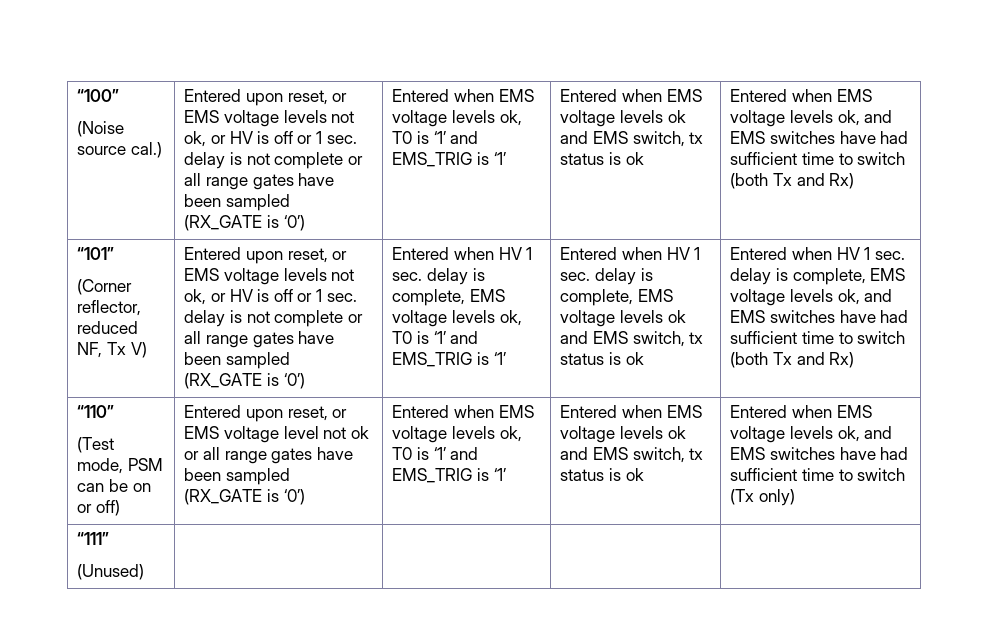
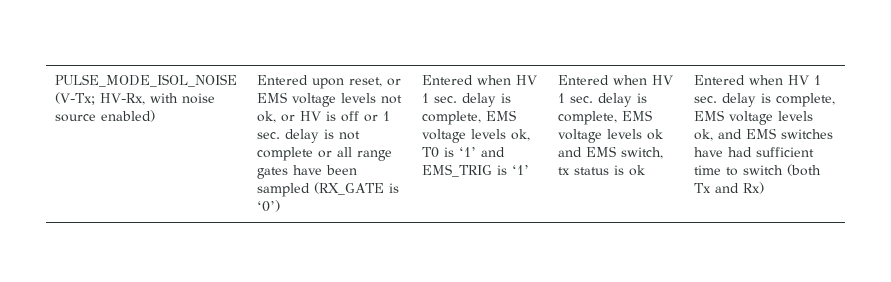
[77,89,120,102] [77,121,125,137] [77,142,163,158] [184,89,348,106] [184,110,355,127] [184,131,357,147] [184,152,363,169] [184,173,335,190] [184,194,291,211] [184,215,305,231] [392,89,534,102] [392,110,522,127] [392,131,479,144] [392,152,506,167] [560,89,702,102] [560,110,686,127] [560,131,704,147] [560,152,644,165] [730,89,872,102] [730,110,893,127] [730,131,909,144] [730,152,906,165] [730,173,855,189] [77,247,115,260] [77,279,133,295] [77,300,142,316] [77,321,139,334] [77,342,147,358] “100” // (Noise source cal.) | Entered upon reset, or EMS voltage levels not ok, or HV is off or 1 sec. delay is not complete or all range gates have been sampled (RX_GATE is ‘0’) | Entered when EMS voltage levels ok, T0 is ‘1’ and EMS_TRIG is ‘1’ | Entered when EMS voltage levels ok and EMS switch, tx status is ok | Entered when EMS voltage levels ok, and EMS switches have had sufficient time to switch (both Tx and Rx) // “101” // (Corner reflector, reduced NF, Tx V) -> [54,74,237,87] [54,92,215,105] [54,110,155,122] PULSE_MODE_ISOL_NOISE (V-Tx; HV-Rx, with noise source enabled)
[77,405,115,418] [77,437,115,453] [77,458,164,474] [77,479,151,492] [77,500,121,516] [184,405,348,422] [184,426,369,443] [184,447,353,464] [184,468,291,485] [184,489,305,505] [392,405,534,418] [392,426,522,443] [392,447,479,460] [392,468,506,483] [560,405,702,418] [560,426,686,443] [560,447,704,463] [560,468,644,481] [730,405,872,418] [730,426,893,443] [730,447,909,460] [730,468,906,481] [730,489,796,506] [77,532,110,545] [77,564,145,580] // “110” // (Test mode, PSM can be on or off) | Entered upon reset, or EMS voltage level not ok or all range gates have been sampled (RX_GATE is ‘0’) | Entered when EMS voltage levels ok, T0 is ‘1’ and EMS_TRIG is ‘1’ | Entered when EMS voltage levels ok and EMS switch, tx status is ok | Entered when EMS voltage levels ok, and EMS switches have had sufficient time to switch (Tx only) // “111” // (Unused) | | | | -> (764, 188) none

